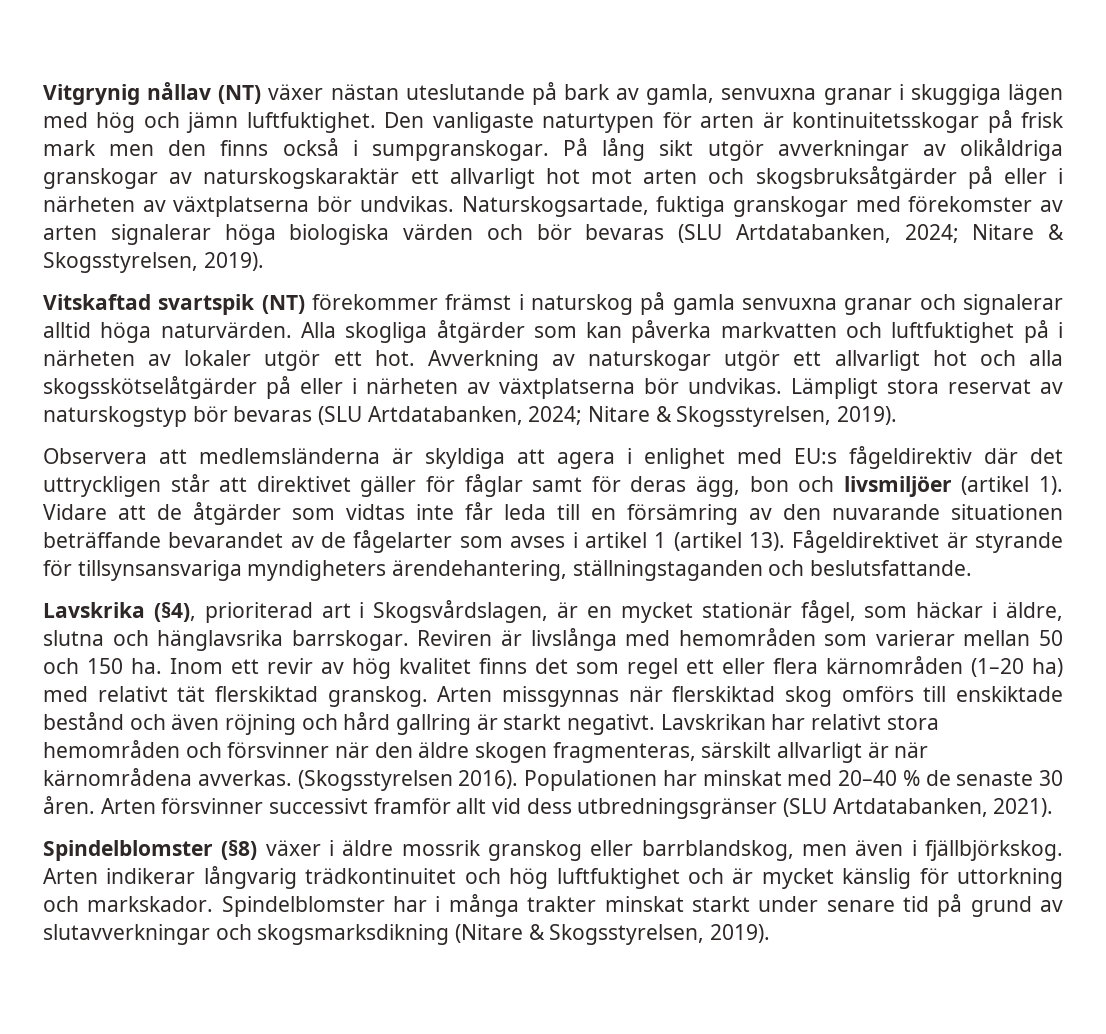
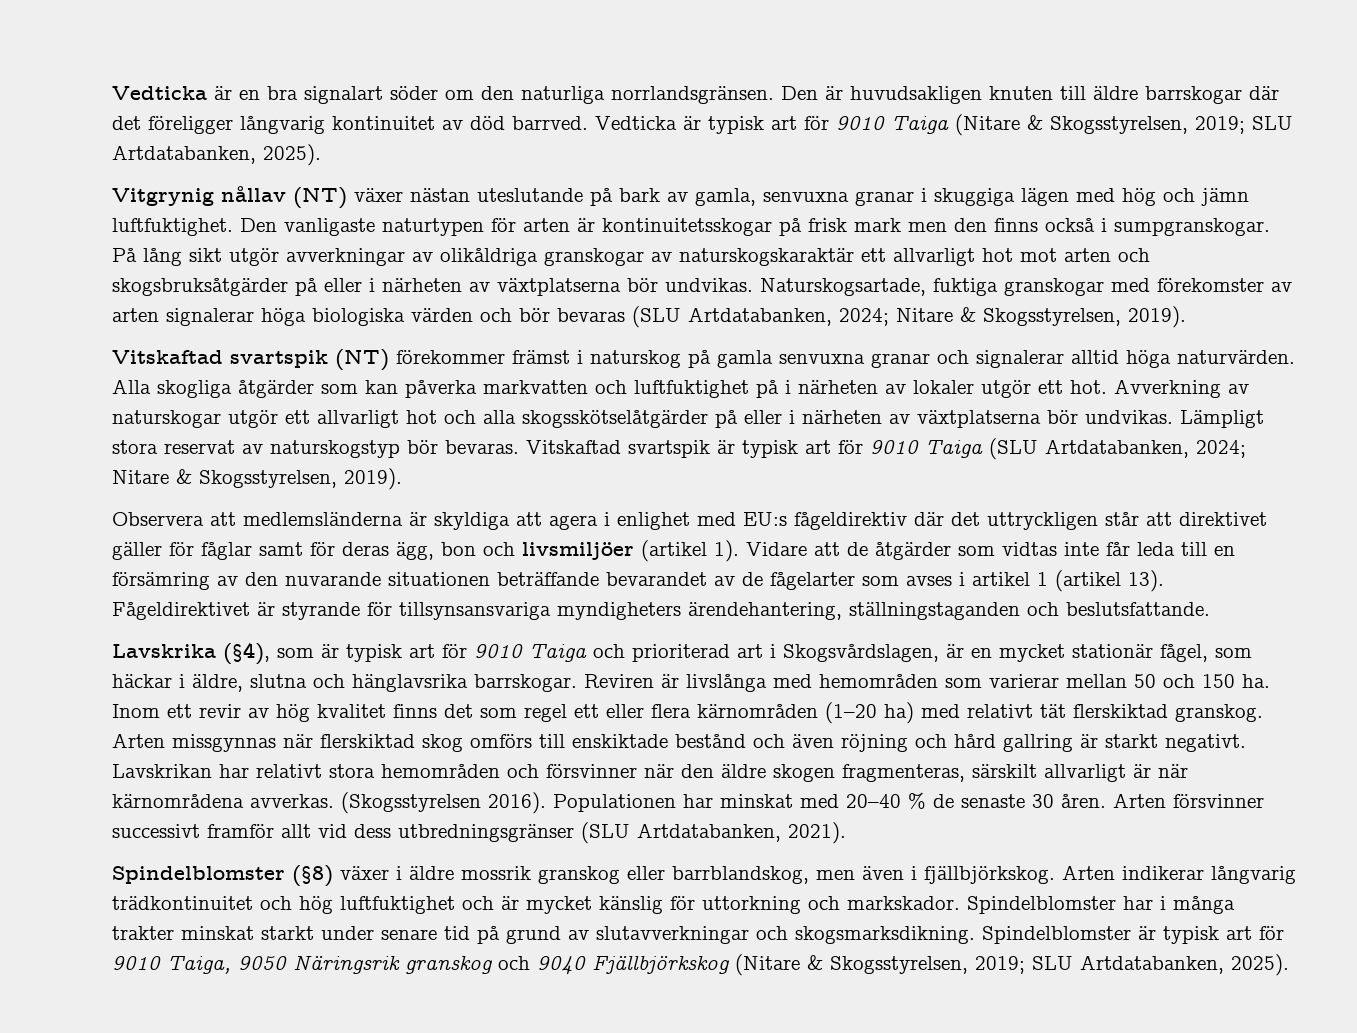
(43, 94) none -> [112,86,1279,104] [112,114,1293,136] [112,144,321,166] Vedticka är en bra signalart söder om den naturliga norrlandsgränsen. Den är huvudsakligen knuten till äldre barrskogar där det föreligger långvarig kontinuitet av död barrved. Vedticka är typisk art för 9010 Taiga (Nitare & Skogsstyrelsen, 2019; SLU Artdatabanken, 2025). //
[233,406,313,422] bevaras -> [445,440,983,458] bevaras. Vitskaftad svartspik är typisk art för 9010 Taiga
(196, 612) none -> [277,644,625,662] som är typisk art för 9010 Taiga och
[257,924,771,945] skogsmarksdikning (Nitare & Skogsstyrelsen, 2019). -> [795,926,1284,944] [112,954,1289,976] skogsmarksdikning. Spindelblomster är typisk art för 9010 Taiga, 9050 Näringsrik granskog och 9040 Fjällbjörkskog (Nitare & Skogsstyrelsen, 2019; SLU Artdatabanken, 2025).

